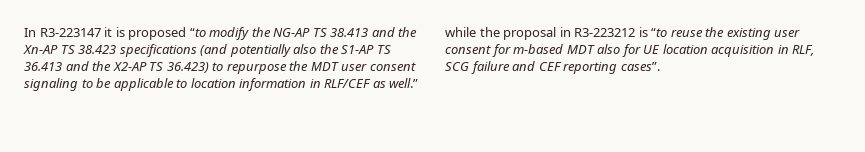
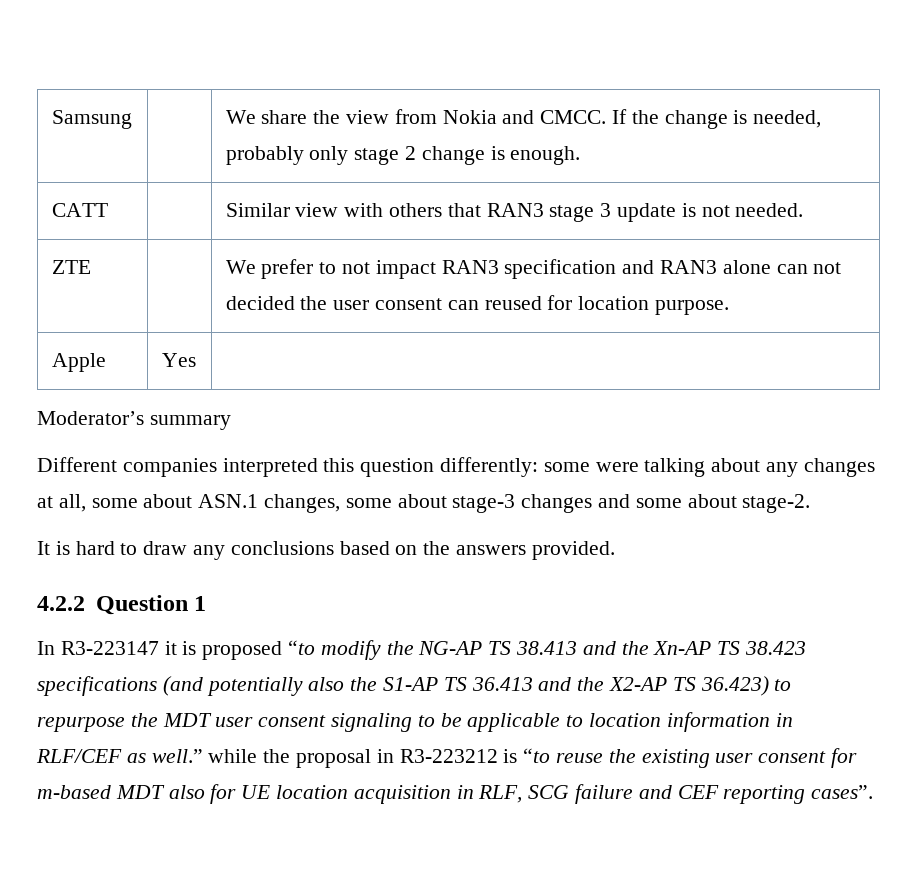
(24, 32) none -> [51,110,132,129] [225,109,822,129] [225,146,581,165] [51,203,108,217] [225,203,804,222] [51,260,91,274] [225,259,842,279] [225,295,730,315] [51,353,106,372] [161,353,196,367] [37,411,231,430] [37,457,875,477] [37,494,811,513] [37,541,615,560] [37,595,207,615] Samsung | | We share the view from Nokia and CMCC. If the change is needed, probably only stage 2 change is enough. // CATT | | Similar view with others that RAN3 stage 3 update is not needed. // ZTE | | We prefer to not impact RAN3 specification and RAN3 alone can not decided the user consent can reused for location purpose. // Apple | Yes | // Moderator’s summary // Different companies interpreted this question differently: some were talking about any changes at all, some about ASN.1 changes, some about stage-3 changes and some about stage-2. // It is hard to draw any conclusions based on the answers provided. // 4.2.2 Question 1 //

